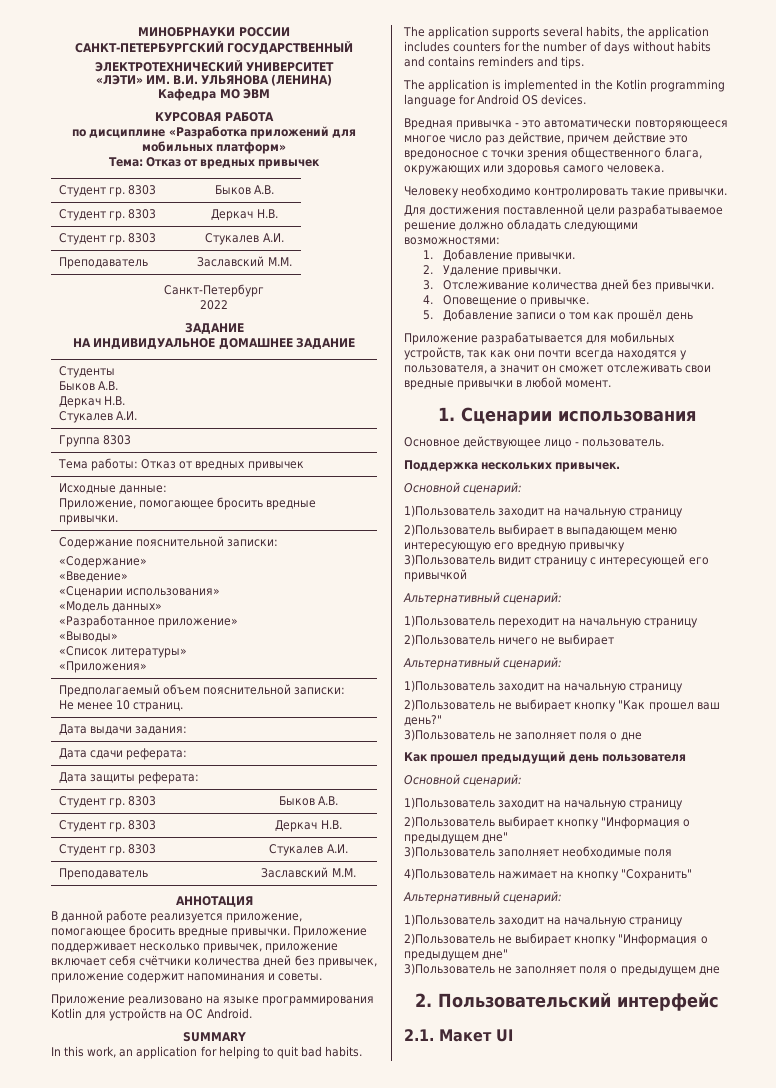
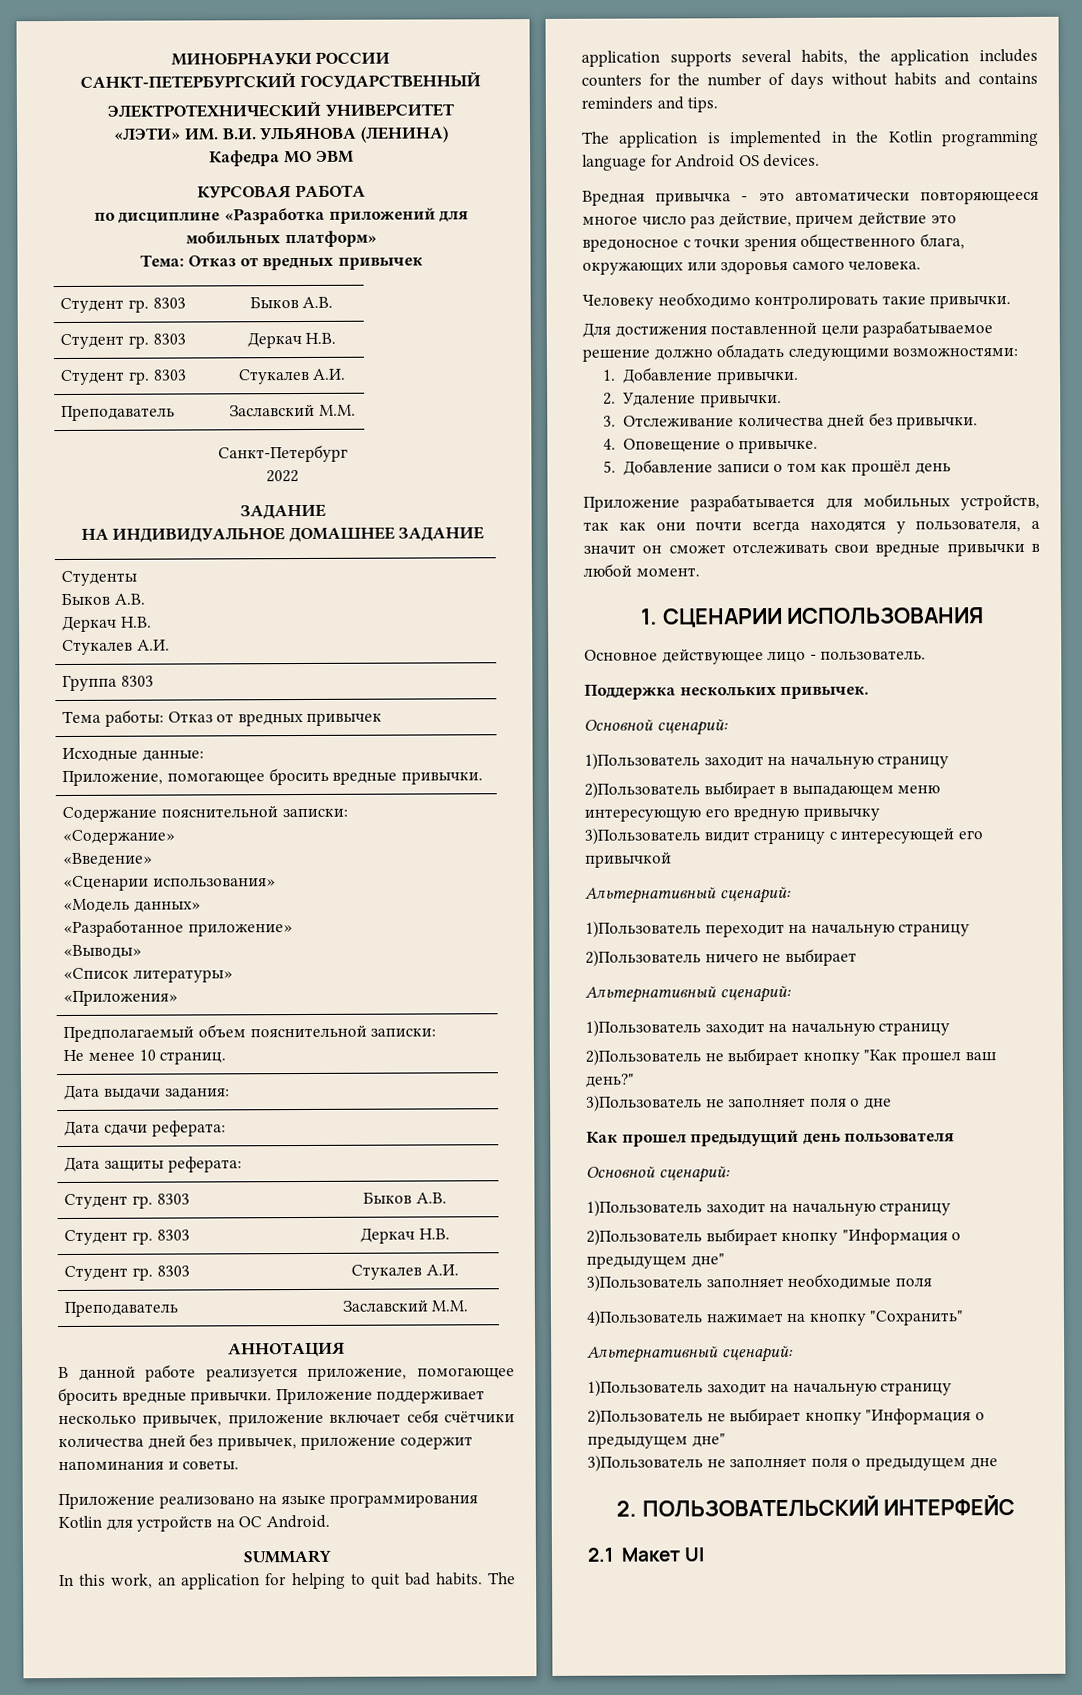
[461,407,696,425] Сценарии использования -> [661,607,985,628] СЦЕНАРИИ ИСПОЛЬЗОВАНИЯ
[438,992,719,1011] [404,1029,434,1041] Пользовательский интерфейс // 2.1. -> [641,1495,1016,1518] [587,1547,613,1562] ПОЛЬЗОВАТЕЛЬСКИЙ ИНТЕРФЕЙС // 2.1

